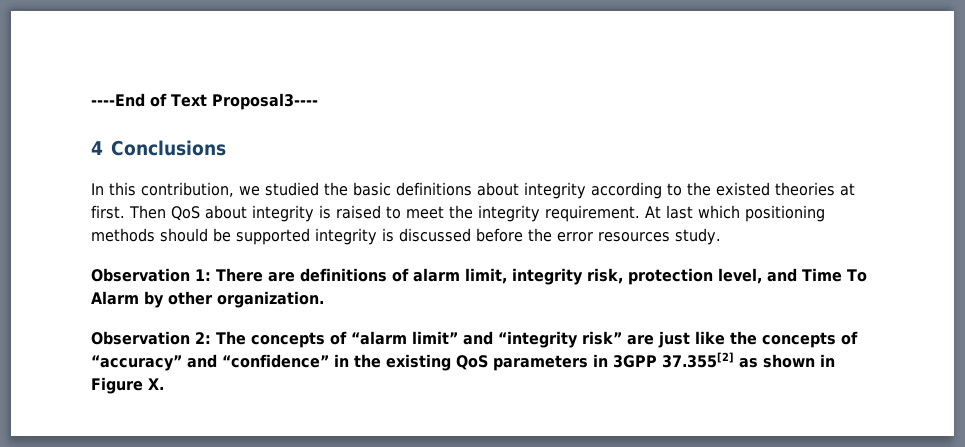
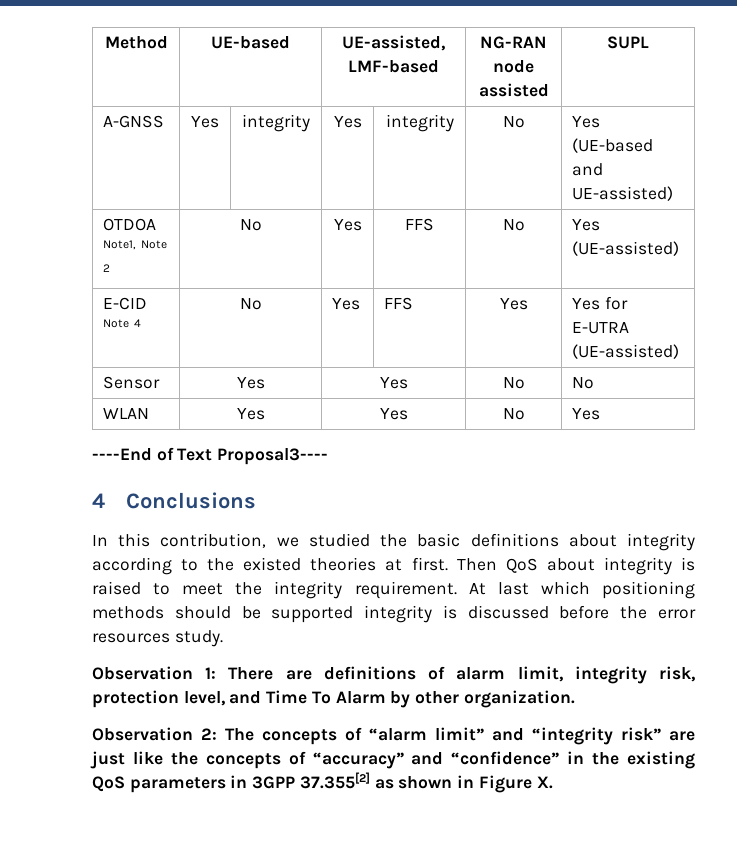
(91, 100) none -> [104,36,168,49] [211,36,290,49] [342,35,445,51] [348,60,439,73] [480,36,547,49] [493,60,534,73] [478,83,549,97] [607,36,649,49] [103,115,165,128] [191,116,219,128] [242,114,310,132] [333,116,362,128] [385,114,454,132] [502,116,525,128] [572,116,601,128] [572,138,654,153] [572,163,604,176] [572,186,674,201] [103,218,157,231] [103,240,167,250] [103,264,111,272] [239,219,262,231] [333,219,362,231] [405,218,434,231] [502,219,525,231] [572,219,601,231] [572,241,680,256] [103,297,148,310] [103,319,141,328] [239,298,262,310] [332,298,361,310] [384,297,414,310] [499,298,528,310] [572,296,628,310] [572,322,630,334] [572,344,680,359] [103,376,161,389] [236,377,265,389] [379,377,408,389] [502,377,525,389] [572,377,595,389] [103,408,150,419] [236,408,265,420] [379,408,408,420] [502,408,525,420] [572,408,601,420] Method | UE-based | UE-assisted, LMF-based | NG-RAN node assisted | SUPL // A-GNSS | Yes | integrity | Yes | integrity | No | Yes (UE-based and UE-assisted) // OTDOA Note1, Note 2 | No | Yes | FFS | No | Yes (UE-assisted) // E-CID Note 4 | No | Yes | FFS | Yes | Yes for E-UTRA (UE-assisted) // Sensor | Yes | Yes | No | No // WLAN | Yes | Yes | No | Yes //

